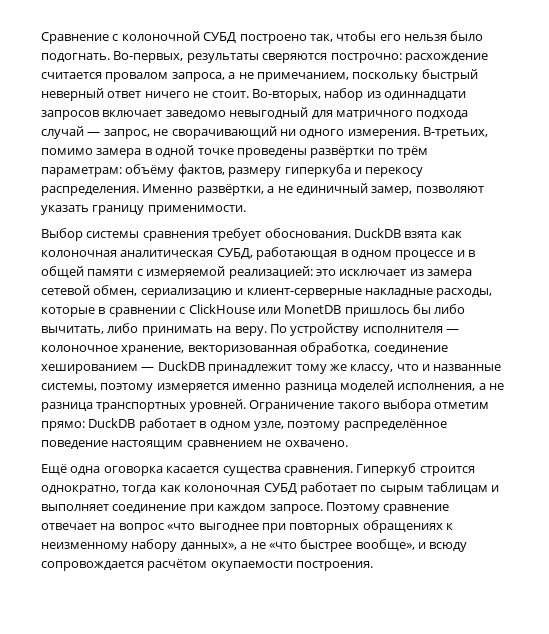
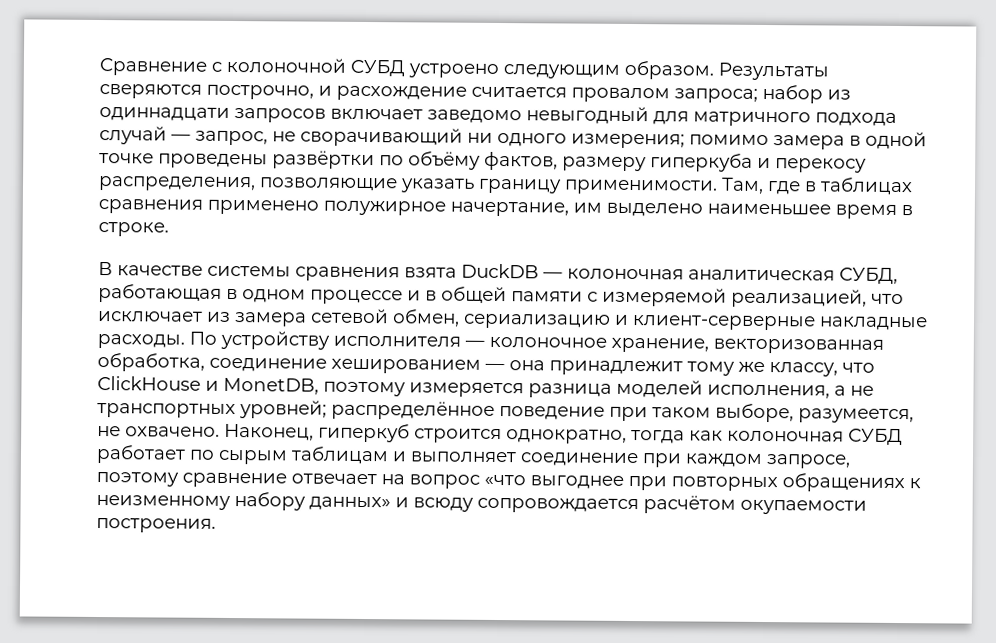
[239,31,484,44] [41,51,488,63] [41,69,478,82] [41,88,321,101] построено так, чтобы его нельзя было подогнать. Во-первых, результаты сверяются построчно: расхождение считается провалом запроса, а не примечанием, поскольку быстрый неверный ответ ничего не стоит. Во-вторых, -> [408,60,829,81] [99,84,758,103] устроено следующим образом. Результаты сверяются построчно, и расхождение считается провалом запроса;
[347,127,488,139] измерения. В-третьих, -> [571,133,685,149] измерения;
[397,146,428,158] [41,167,122,177] трём параметрам: -> (404, 160) none
[41,183,484,196] [41,205,246,215] [41,228,462,241] распределения. Именно развёртки, а не единичный замер, позволяют указать границу применимости. // Выбор системы сравнения требует обоснования. DuckDB взята как -> [98,176,913,196] [98,199,913,219] [98,222,169,237] [98,261,563,282] распределения, позволяющие указать границу применимости. Там, где в таблицах сравнения применено полужирное начертание, им выделено наименьшее время в строке. // В качестве системы сравнения взята DuckDB —
[228,266,336,279] реализацией: это -> [731,288,904,308] реализацией, что
[436,288,493,298] [41,304,466,317] [41,323,267,336] расходы, которые в сравнении с ClickHouse или MonetDB пришлось бы либо вычитать, либо принимать на веру. -> [97,333,185,349] расходы.
[157,361,205,371] DuckDB -> [509,360,545,371] она
[422,364,502,371] [41,383,97,391] и названные системы, -> [97,375,319,395] ClickHouse и MonetDB,
[232,383,282,390] именно -> (524, 390) none
[41,399,490,412] [41,418,447,431] [41,440,348,450] [41,463,417,476] разница транспортных уровней. Ограничение такого выбора отметим прямо: DuckDB работает в одном узле, поэтому распределённое поведение настоящим сравнением не охвачено. // Ещё одна оговорка касается существа сравнения. Гиперкуб -> [97,400,914,424] [97,423,410,443] транспортных уровней; распределённое поведение при таком выборе, разумеется, не охвачено. Наконец, гиперкуб
[269,502,380,514] запросе. Поэтому -> [766,454,851,469] [96,471,179,487] запросе, поэтому
[180,539,415,552] данных», а не «что быстрее вообще», -> [309,496,391,511] данных»

